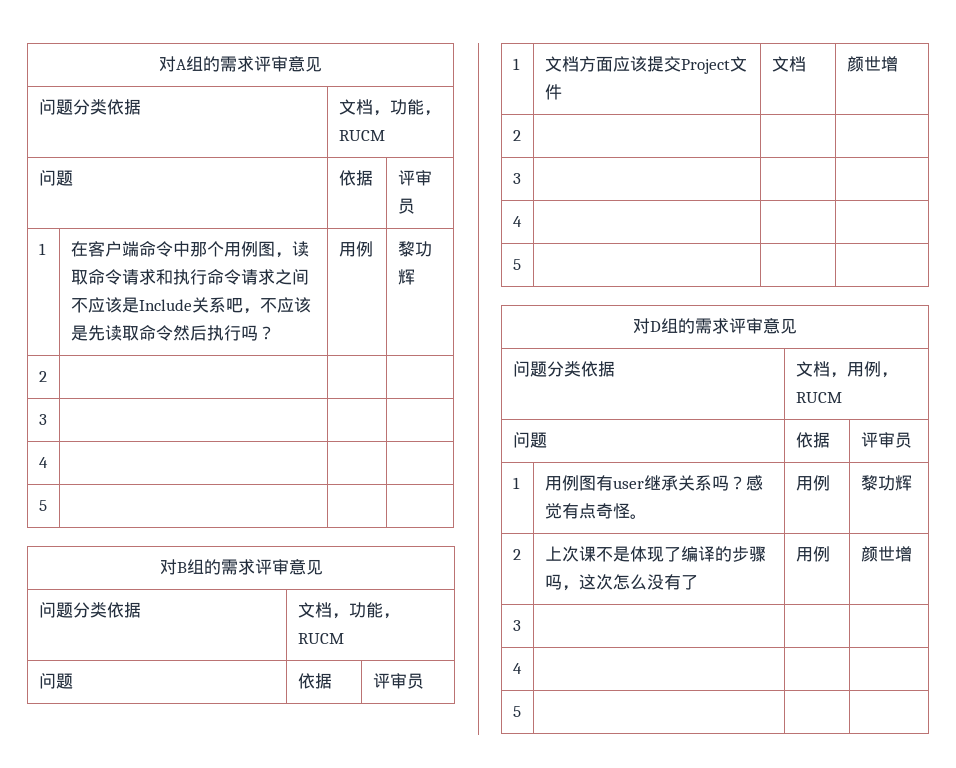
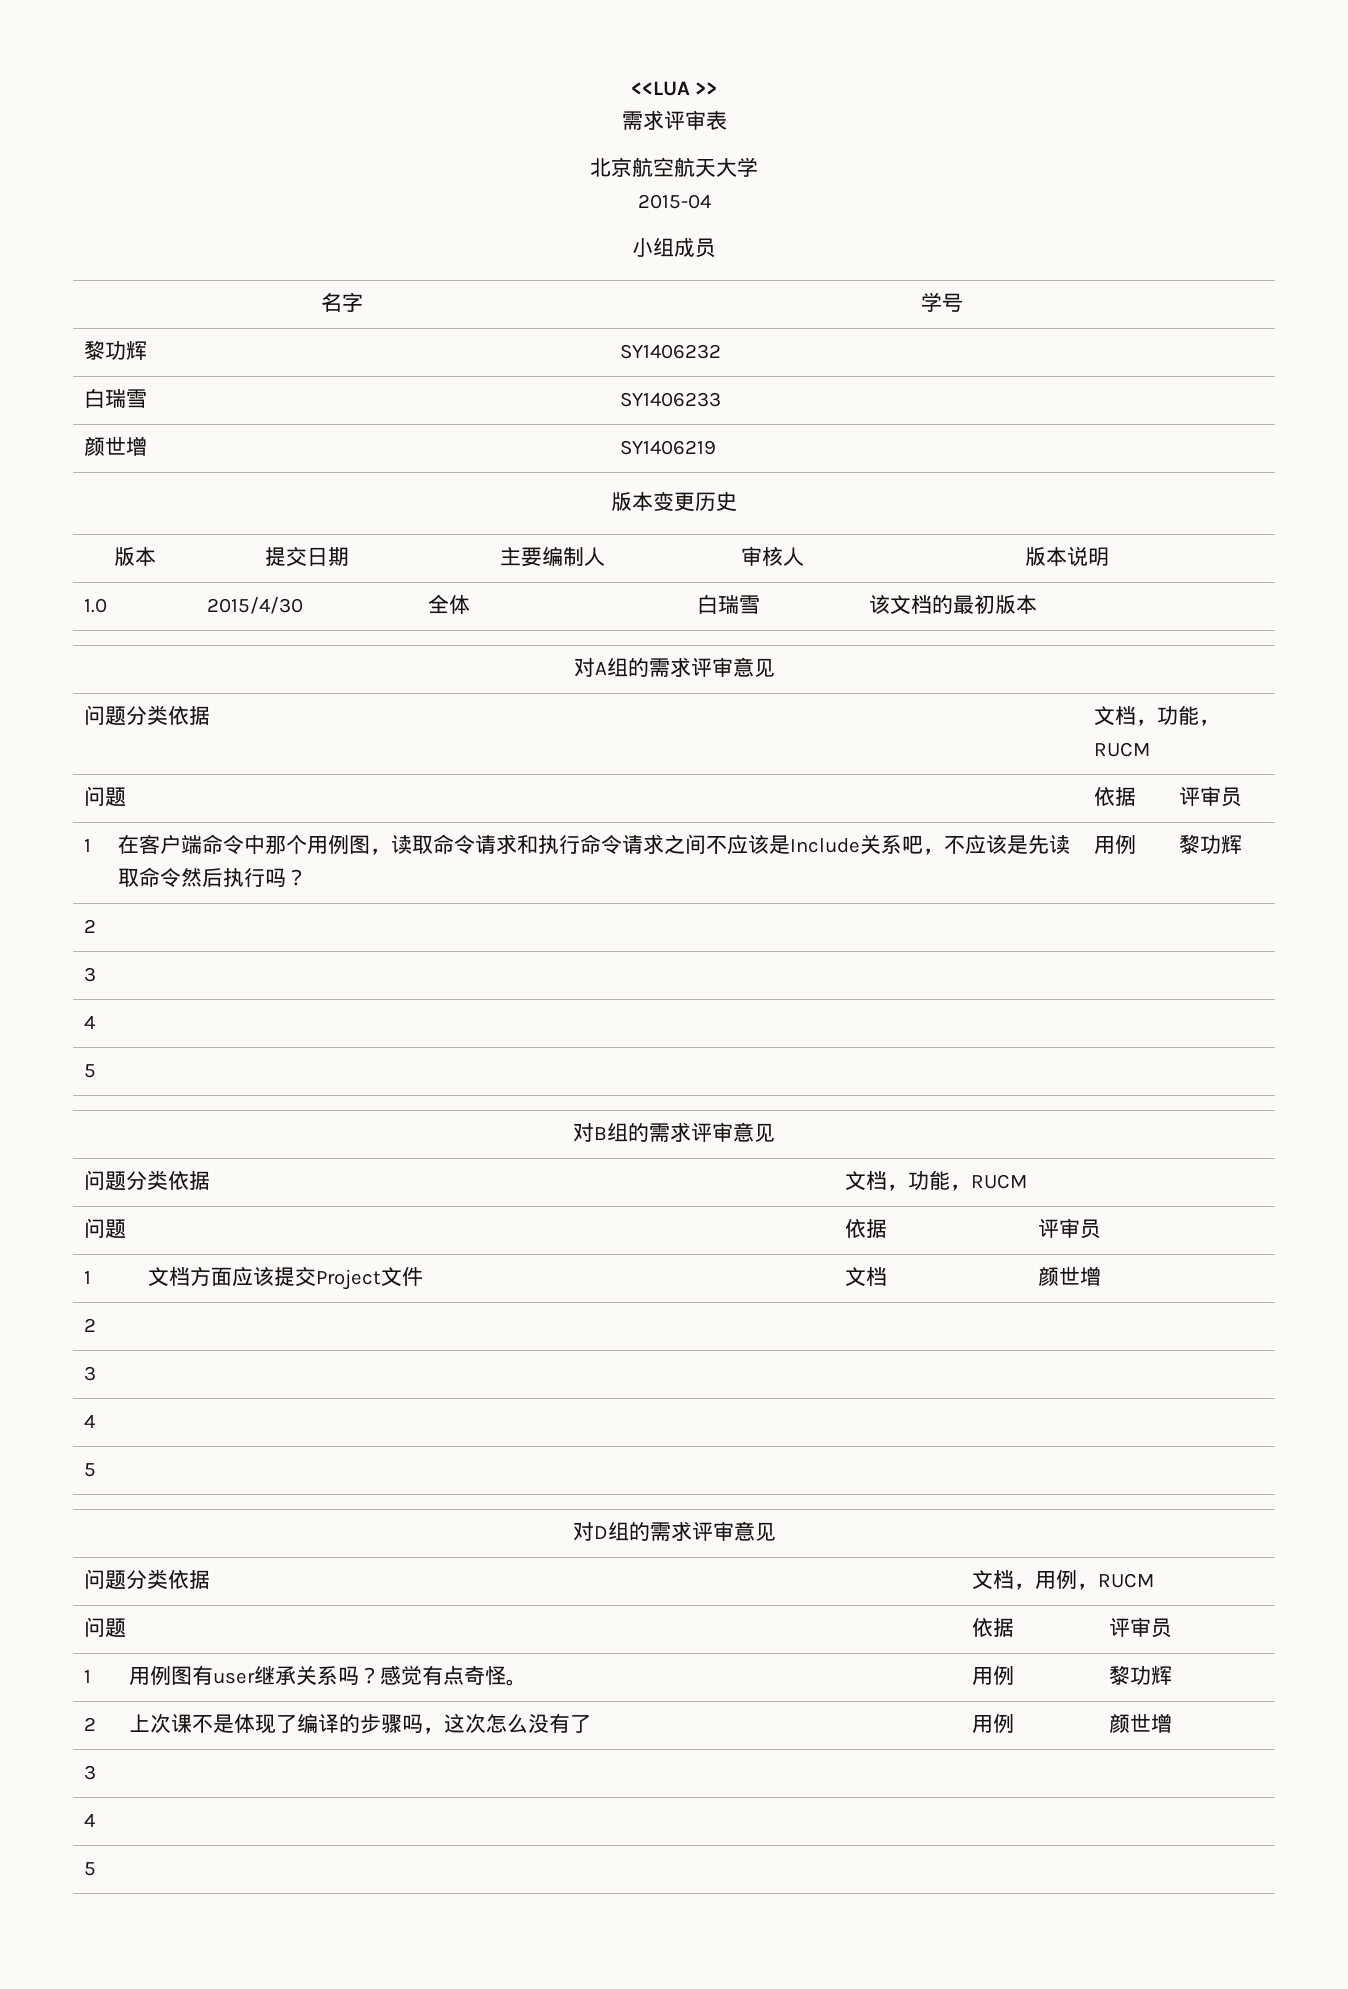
(159, 64) none -> [630,81,718,96] [621,110,727,130] [590,157,758,177] [637,194,711,209] [632,238,716,258] [320,292,363,312] [921,292,963,312] [83,341,147,360] [619,344,721,359] [83,388,147,408] [619,392,721,407] [83,436,147,456] [619,440,716,455] [611,491,737,512] [114,546,156,566] [265,546,349,567] [499,546,605,566] [741,546,804,566] [1024,546,1109,566] [83,598,107,613] [206,597,303,614] [427,594,470,614] [696,594,760,614] [868,594,1037,615] <<LUA >> // 需求评审表 // 北京航空航天大学 // 2015-04 // 小组成员 // 名字 | 学号 // 黎功辉 | SY1406232 // 白瑞雪 | SY1406233 // 颜世增 | SY1406219 // 版本变更历史 // 版本 | 提交日期 | 主要编制人 | 审核人 | 版本说明 // 1.0 | 2015/4/30 | 全体 | 白瑞雪 | 该文档的最初版本 //

